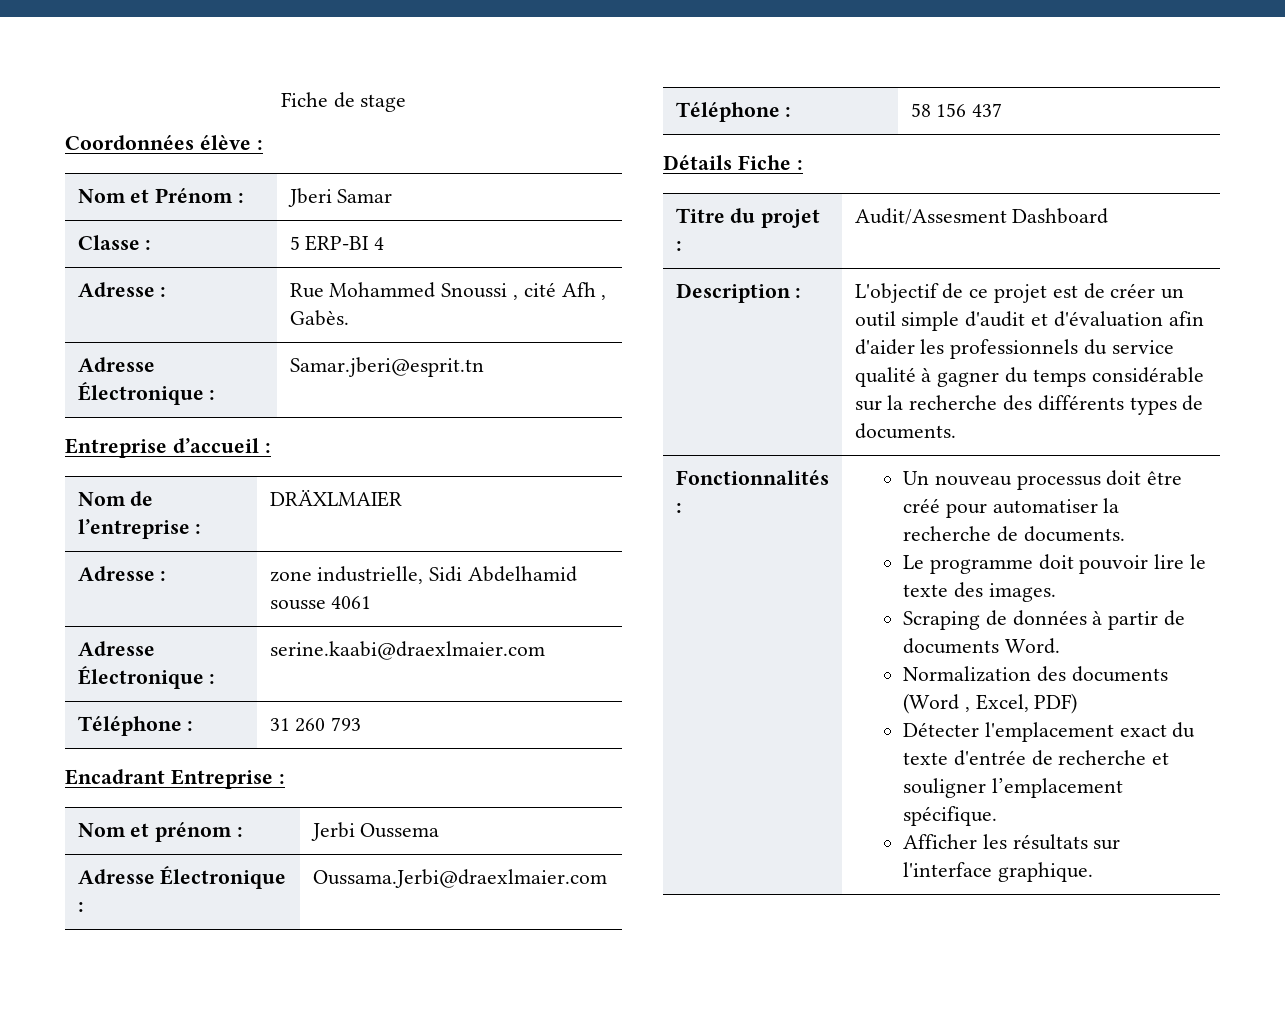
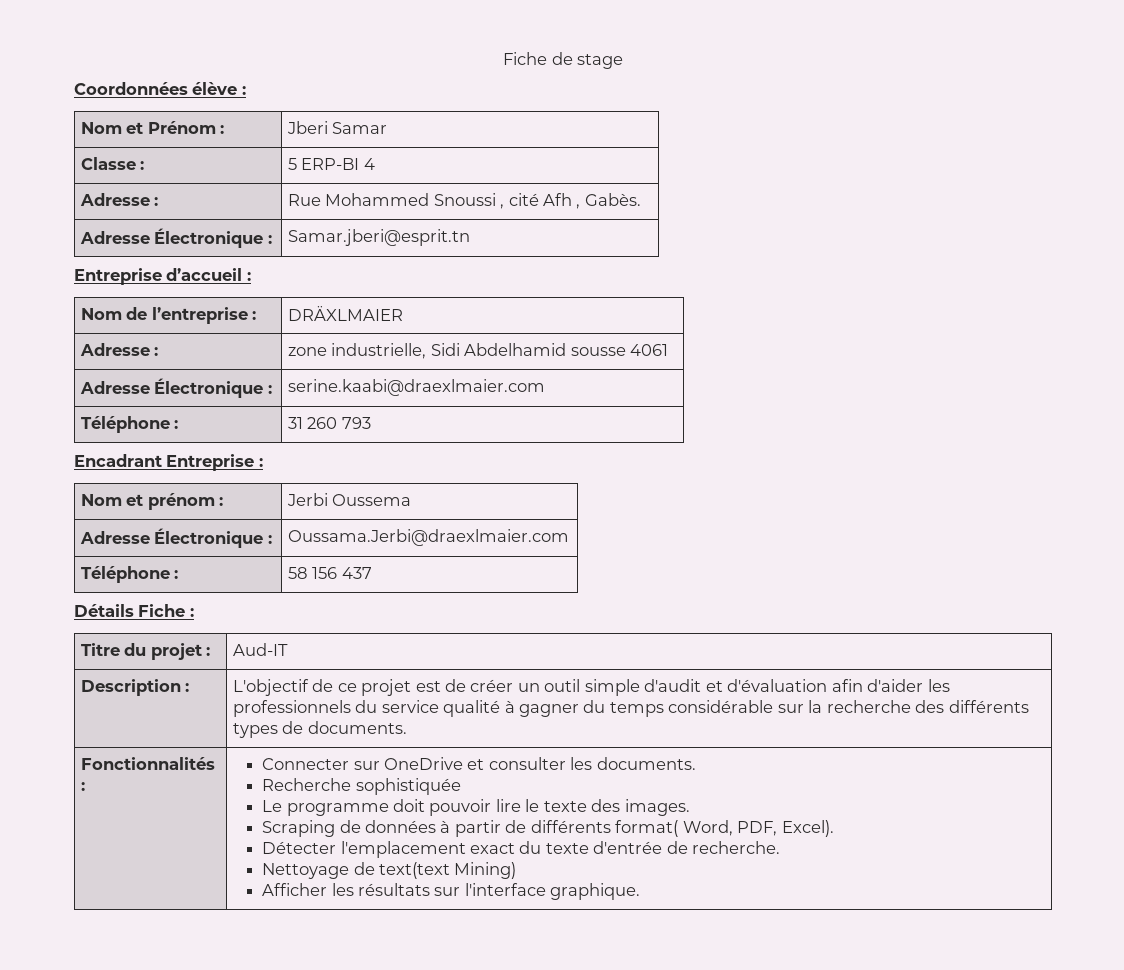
[854,208,1109,225] Audit/Assesment Dashboard -> [232,643,288,656] Aud-IT
[902,470,1183,490] [902,498,1120,518] [902,526,1125,542] Un nouveau processus doit être créé pour automatiser la recherche de documents. -> [262,757,696,770] [262,778,461,795] Connecter sur OneDrive et consulter les documents. // Recherche sophistiquée
[902,638,1060,654] [902,666,1168,682] [902,693,1078,714] documents Word. // Normalization des documents (Word , Excel, PDF) -> [530,820,834,837] différents format( Word, PDF, Excel).
[1058,750,1170,765] [902,778,1123,798] [902,806,997,826] recherche et souligner l’emplacement spécifique. -> [692,841,781,854] [262,862,517,879] recherche. // Nettoyage de text(text Mining)

